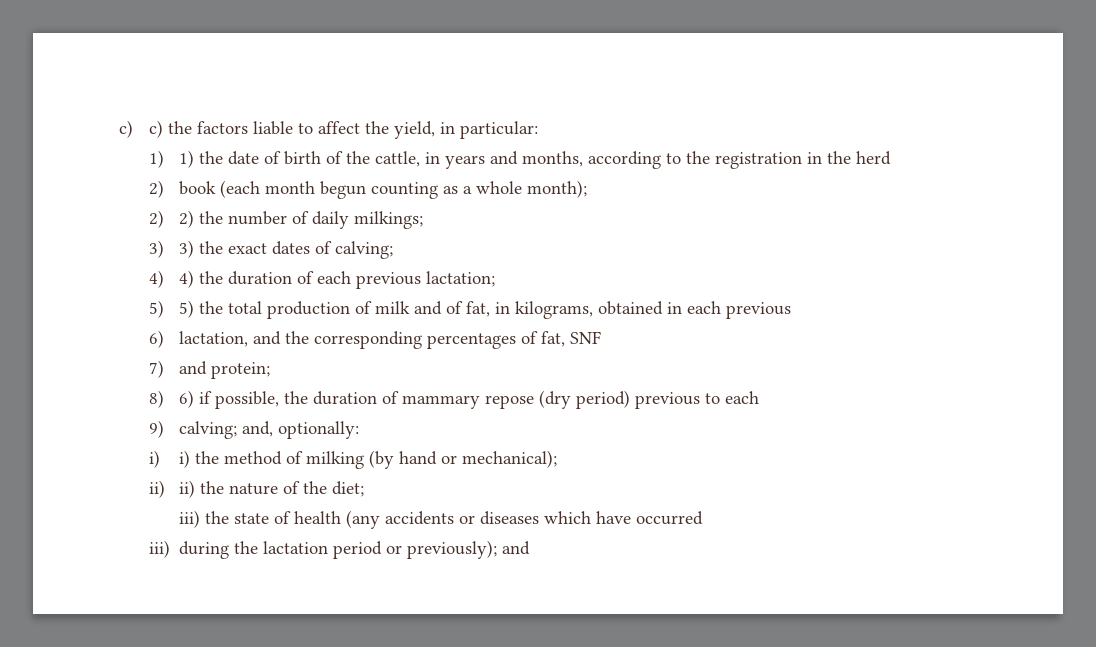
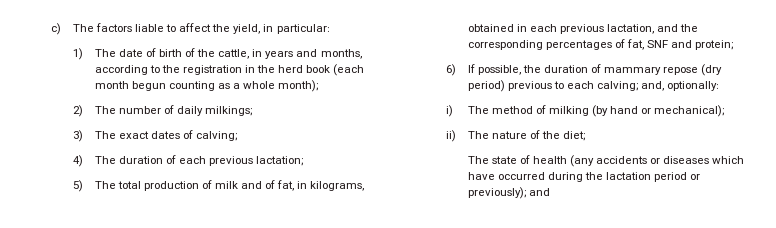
[119,120,193,138] c) c) the -> [50,23,94,35] c) The
[179,150,224,168] 1) the -> [94,49,116,57] The
[149,180,165,198] // 2) -> (304, 69) none
[179,210,224,228] 2) the -> [94,106,116,114] The
[179,240,224,258] 3) the -> [94,131,116,139] The
[179,270,224,288] 4) the -> [94,156,116,164] The
[179,300,224,318] 5) the -> [94,181,116,189] The
[149,330,165,348] // 6) -> (604, 29) none
[149,360,165,378] // 7) -> (668, 44) none
[149,390,213,408] 8) 6) if -> [445,64,475,76] 6) If
[149,420,165,438] // 9) -> (594, 85) none
[179,450,220,468] i) the -> [467,106,489,114] The
[179,480,225,498] ii) the -> [467,131,489,139] The
[179,510,230,528] iii) the -> [467,156,489,164] The
[149,540,171,558] // iii) -> (545, 176) none

